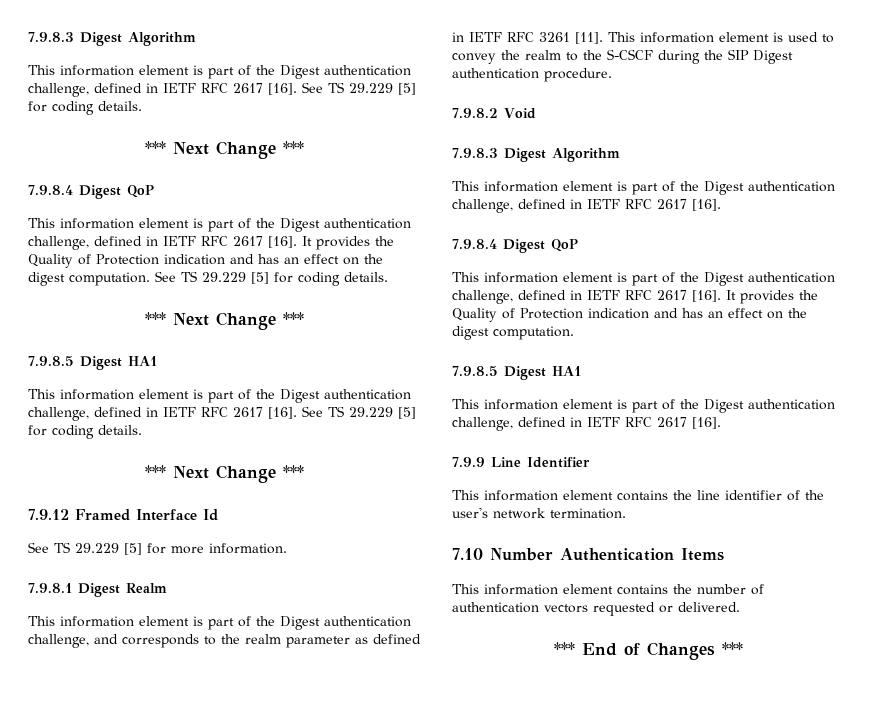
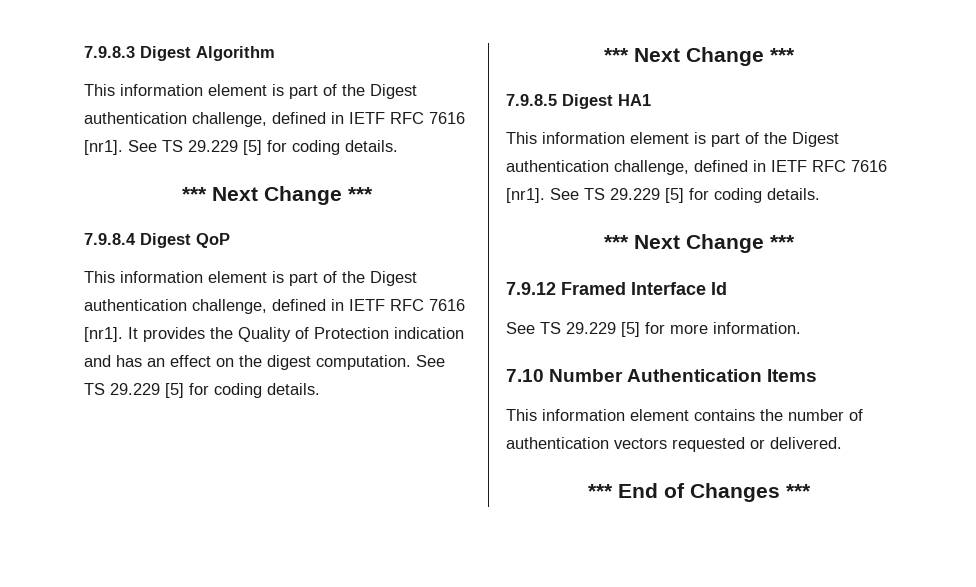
[233,83,297,95] 2617 [16]. -> [429,112,465,124] [84,140,123,155] 7616 [nr1].
[233,236,297,248] 2617 [16]. -> [429,299,465,311] [84,327,123,342] 7616 [nr1].
[233,407,297,419] 2617 [16]. -> [851,160,887,172] [506,188,545,203] 7616 [nr1].
[28,583,167,597] [28,616,411,630] [28,634,421,648] [452,32,834,44] [452,49,793,64] [452,68,612,82] [452,108,536,119] [452,148,620,162] [452,181,835,195] [452,199,721,213] [452,239,578,253] [452,272,835,286] [452,290,818,304] [452,308,807,322] [452,326,574,340] [452,366,581,380] [452,399,835,413] [452,417,721,431] [452,457,590,468] [452,490,824,501] [452,507,626,519] // 7.9.8.1 Digest Realm // This information element is part of the Digest authentication challenge, and corresponds to the realm parameter as defined in IETF RFC 3261 [11]. This information element is used to convey the realm to the S-CSCF during the SIP Digest authentication procedure. // 7.9.8.2 Void // 7.9.8.3 Digest Algorithm // This information element is part of the Digest authentication challenge, defined in IETF RFC 2617 [16]. // 7.9.8.4 Digest QoP // This information element is part of the Digest authentication challenge, defined in IETF RFC 2617 [16]. It provides the Quality of Protection indication and has an effect on the digest computation. // 7.9.8.5 Digest HA1 // This information element is part of the Digest authentication challenge, defined in IETF RFC 2617 [16]. // 7.9.9 Line Identifier // This information element contains the line identifier of the user's network termination. -> (801, 328) none

